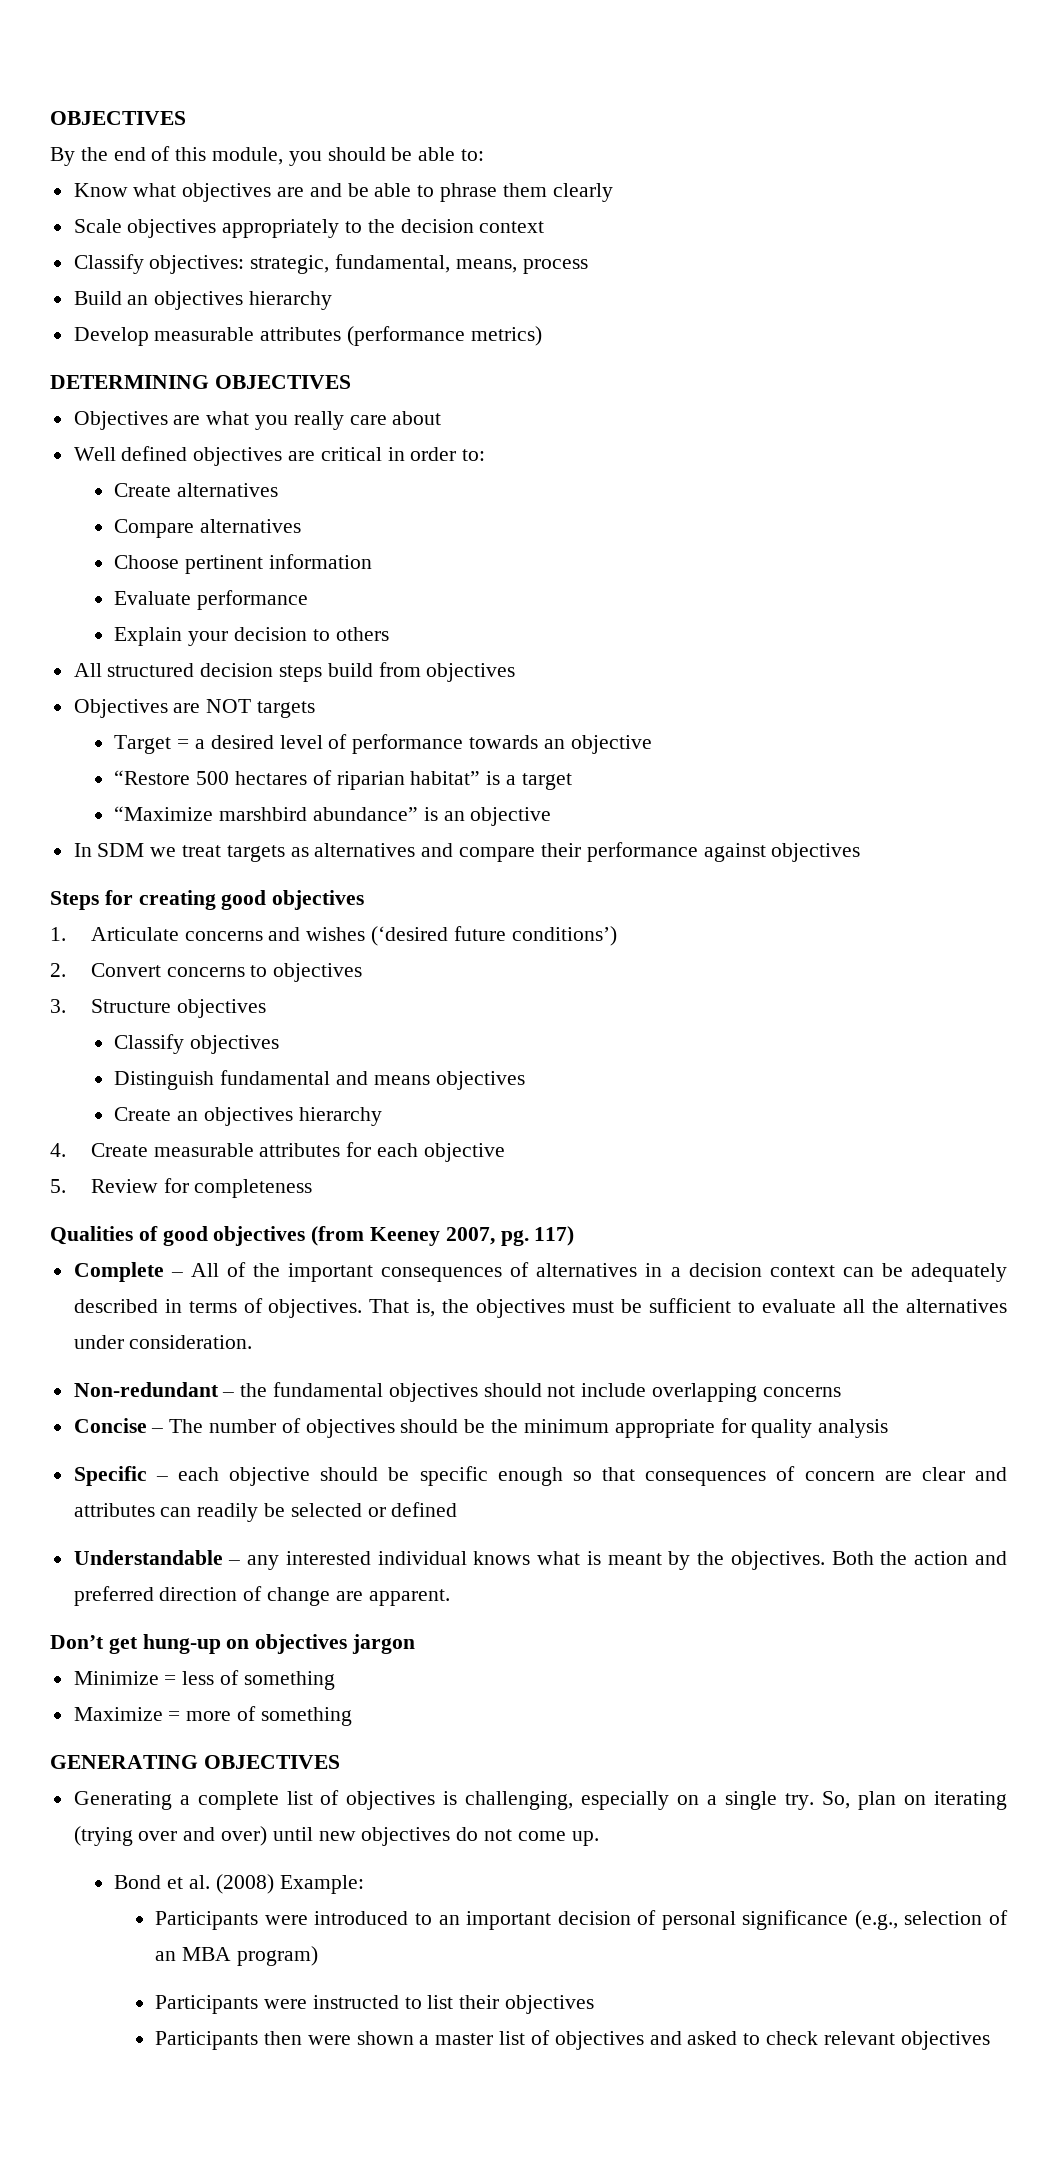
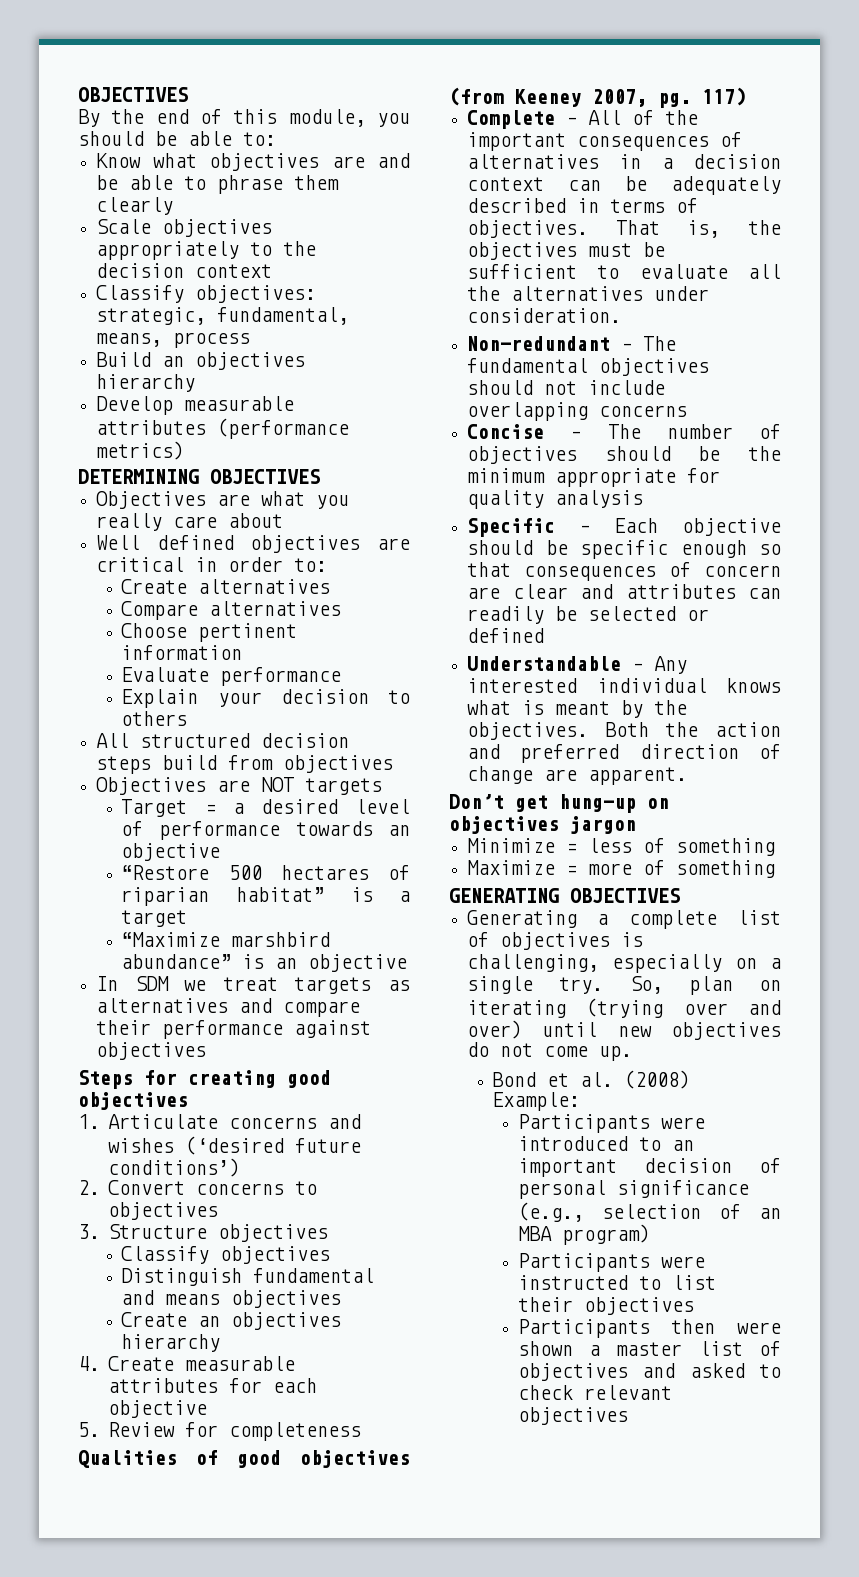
[240,1383,268,1397] the -> [643,336,677,351] The
[177,1467,219,1481] each -> [614,518,659,533] Each
[247,1555,280,1570] any -> [654,656,688,674] Any

